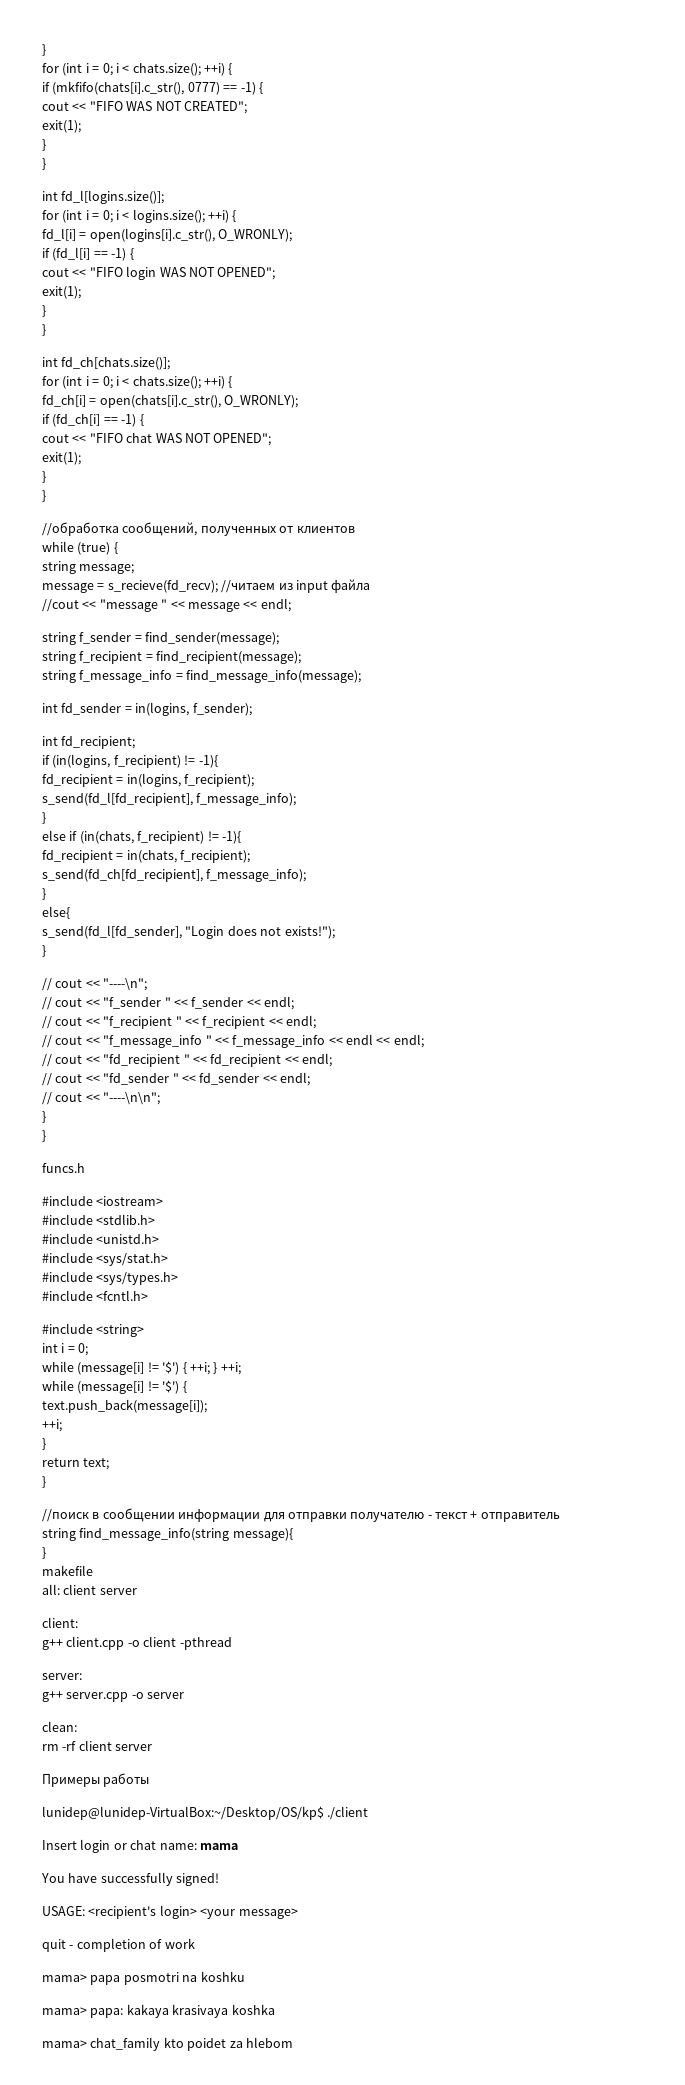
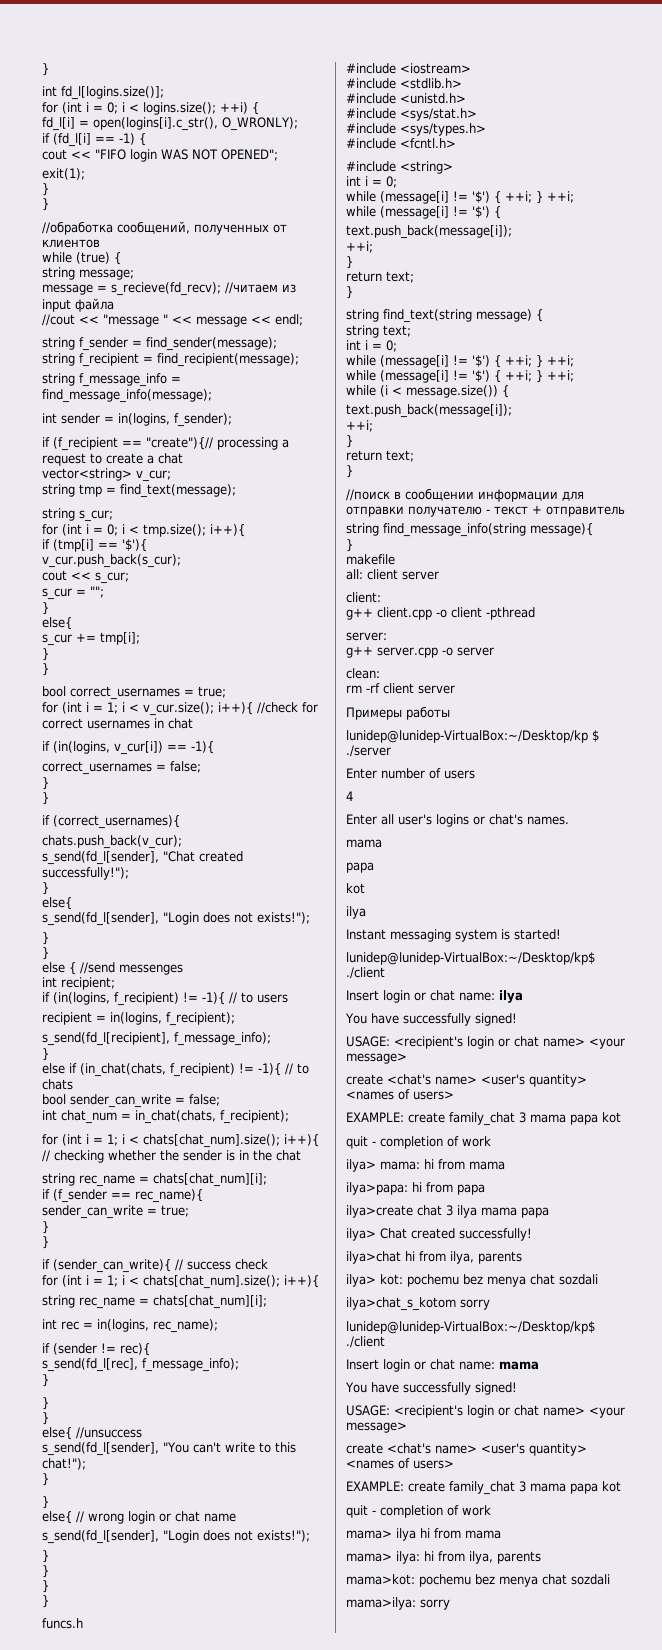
[42,44,46,56] [42,63,233,76] [42,81,263,95] [42,101,247,114] [42,120,81,133] [42,139,46,151] [42,158,46,170] } // for (int i = 0; i < chats.size(); ++i) { // if (mkfifo(chats[i].c_str(), 0777) == -1) { // cout << "FIFO WAS NOT CREATED"; // exit(1); // } // } -> [42,63,49,76] }
[42,357,171,370] [42,376,233,389] [42,395,299,408] [42,414,144,427] [42,433,272,446] [42,452,81,465] [42,471,46,483] [42,490,46,502] // int fd_ch[chats.size()]; // for (int i = 0; i < chats.size(); ++i) { // fd_ch[i] = open(chats[i].c_str(), O_WRONLY); // if (fd_ch[i] == -1) { // cout << "FIFO chat WAS NOT OPENED"; // exit(1); // } // } -> (49, 204) none
[61,703,122,715] fd_sender -> [61,413,100,424] sender
[42,736,136,749] [42,754,218,768] [42,773,255,787] [42,792,297,806] [42,812,46,824] [42,830,241,844] [42,850,251,863] [42,869,307,882] [42,888,46,900] [42,906,70,919] [42,925,335,939] [42,945,46,957] [42,978,148,991] [42,996,294,1010] [42,1015,316,1029] [42,1034,424,1048] [42,1053,332,1067] [42,1072,310,1086] [42,1092,161,1105] int fd_recipient; // if (in(logins, f_recipient) != -1){ // fd_recipient = in(logins, f_recipient); // s_send(fd_l[fd_recipient], f_message_info); // } // else if (in(chats, f_recipient) != -1){ // fd_recipient = in(chats, f_recipient); // s_send(fd_ch[fd_recipient], f_message_info); // } // else{ // s_send(fd_l[fd_sender], "Login does not exists!"); // } // // cout << "----\n"; // // cout << "f_sender " << f_sender << endl; // // cout << "f_recipient " << f_recipient << endl; // // cout << "f_message_info " << f_message_info << endl << endl; // // cout << "fd_recipient " << fd_recipient << endl; // // cout << "fd_sender " << fd_sender << endl; // // cout << "----\n\n"; -> [42,437,289,451] [42,453,183,466] [42,468,171,482] [42,484,236,498] [42,508,113,522] [42,524,245,537] [42,539,147,552] [42,554,181,568] [42,570,129,584] [42,586,104,600] [42,602,49,615] [42,617,72,630] [42,632,140,646] [42,648,49,661] [42,663,49,676] [42,686,226,700] [42,702,318,716] [42,718,193,729] [42,741,214,755] [42,761,201,775] [42,777,49,790] [42,792,49,805] [42,815,180,829] [42,835,182,849] [42,851,243,865] [42,867,129,880] [42,882,49,895] [42,897,72,910] [42,912,310,926] [42,932,49,945] [42,947,49,960] [42,962,183,975] [42,977,115,990] [42,992,288,1006] [42,1012,235,1026] [42,1032,271,1046] [42,1048,49,1061] [42,1063,309,1077] [42,1079,73,1090] [42,1094,220,1108] [42,1110,289,1124] [42,1134,319,1148] [42,1150,301,1163] [42,1173,267,1187] [42,1189,203,1203] [42,1205,189,1219] [42,1221,49,1234] [42,1236,49,1249] [42,1259,268,1273] [42,1275,319,1289] [42,1295,267,1309] [42,1319,218,1333] [42,1343,150,1356] [42,1358,239,1372] [42,1374,49,1387] [42,1397,49,1410] [42,1412,49,1425] [42,1427,142,1440] [42,1442,296,1456] [42,1458,86,1470] [42,1473,49,1486] [42,1496,49,1509] [42,1511,236,1524] [42,1530,310,1544] [42,1550,49,1563] [42,1565,49,1578] if (f_recipient == "create"){// processing a request to create a chat // vector<string> v_cur; // string tmp = find_text(message); // string s_cur; // for (int i = 0; i < tmp.size(); i++){ // if (tmp[i] == '$'){ // v_cur.push_back(s_cur); // cout << s_cur; // s_cur = ""; // } // else{ // s_cur += tmp[i]; // } // } // bool correct_usernames = true; // for (int i = 1; i < v_cur.size(); i++){ //check for correct usernames in chat // if (in(logins, v_cur[i]) == -1){ // correct_usernames = false; // } // } // if (correct_usernames){ // chats.push_back(v_cur); // s_send(fd_l[sender], "Chat created successfully!"); // } // else{ // s_send(fd_l[sender], "Login does not exists!"); // } // } // else { //send messenges // int recipient; // if (in(logins, f_recipient) != -1){ // to users // recipient = in(logins, f_recipient); // s_send(fd_l[recipient], f_message_info); // } // else if (in_chat(chats, f_recipient) != -1){ // to chats // bool sender_can_write = false; // int chat_num = in_chat(chats, f_recipient); // for (int i = 1; i < chats[chat_num].size(); i++){ // checking whether the sender is in the chat // string rec_name = chats[chat_num][i]; // if (f_sender == rec_name){ // sender_can_write = true; // } // } // if (sender_can_write){ // success check // for (int i = 1; i < chats[chat_num].size(); i++){ // string rec_name = chats[chat_num][i]; // int rec = in(logins, rec_name); // if (sender != rec){ // s_send(fd_l[rec], f_message_info); // } // } // } // else{ //unsuccess // s_send(fd_l[sender], "You can't write to this chat!"); // } // } // else{ // wrong login or chat name // s_send(fd_l[sender], "Login does not exists!"); // } // }
(46, 1482) none -> [346,309,543,323] [346,325,411,338] [346,340,397,352] [346,355,574,368] [346,370,574,383] [346,385,509,398] [346,404,512,418] [346,420,373,432] [346,435,353,448] [346,450,414,462] [346,465,353,478] // string find_text(string message) { // string text; // int i = 0; // while (message[i] != '$') { ++i; } ++i; // while (message[i] != '$') { ++i; } ++i; // while (i < message.size()) { // text.push_back(message[i]); // ++i; // } // return text; // }
[42,1806,324,1820] lunidep@lunidep-VirtualBox:~/Desktop/OS/kp$ -> [346,730,599,743] [346,745,391,757] [346,768,475,779] [346,791,353,801] [346,814,569,827] [346,839,382,848] [346,862,374,873] [346,883,365,894] [346,906,366,919] [346,929,561,942] [346,952,595,965] [346,967,385,979] [346,990,523,1003] [345,1013,517,1026] [346,1036,625,1049] [346,1053,407,1064] [346,1074,587,1087] [346,1089,454,1100] [346,1112,621,1126] [346,1136,491,1149] [346,1159,505,1172] [346,1182,485,1195] [346,1205,549,1218] [346,1228,532,1241] [346,1251,522,1264] [346,1274,598,1287] [346,1297,490,1311] [346,1321,595,1334] lunidep@lunidep-VirtualBox:~/Desktop/kp $ ./server // Enter number of users // 4 // Enter all user's logins or chat's names. // mama // papa // kot // ilya // Instant messaging system is started! // lunidep@lunidep-VirtualBox:~/Desktop/kp$ ./client // Insert login or chat name: ilya // You have successfully signed! // USAGE: <recipient's login or chat name> <your message> // create <chat's name> <user's quantity> <names of users> // EXAMPLE: create family_chat 3 mama papa kot // quit - completion of work // ilya> mama: hi from mama // ilya>papa: hi from papa // ilya>create chat 3 ilya mama papa // ilya> Chat created successfully! // ilya>chat hi from ilya, parents // ilya> kot: pochemu bez menya chat sozdali // ilya>chat_s_kotom sorry // lunidep@lunidep-VirtualBox:~/Desktop/kp$
[159,1905,298,1919] login> <your message> -> [467,1405,625,1418] [346,1422,407,1433] [346,1443,587,1456] [346,1458,454,1469] [346,1481,621,1495] login or chat name> <your message> // create <chat's name> <user's quantity> <names of users> // EXAMPLE: create family_chat 3 mama papa kot
[90,1971,245,1985] [42,2004,275,2018] [42,2037,293,2051] papa posmotri na koshku // mama> papa: kakaya krasivaya koshka // mama> chat_family kto poidet za hlebom -> [396,1528,501,1541] [346,1551,541,1564] [346,1574,610,1587] [346,1597,450,1610] ilya hi from mama // mama> ilya: hi from ilya, parents // mama>kot: pochemu bez menya chat sozdali // mama>ilya: sorry

